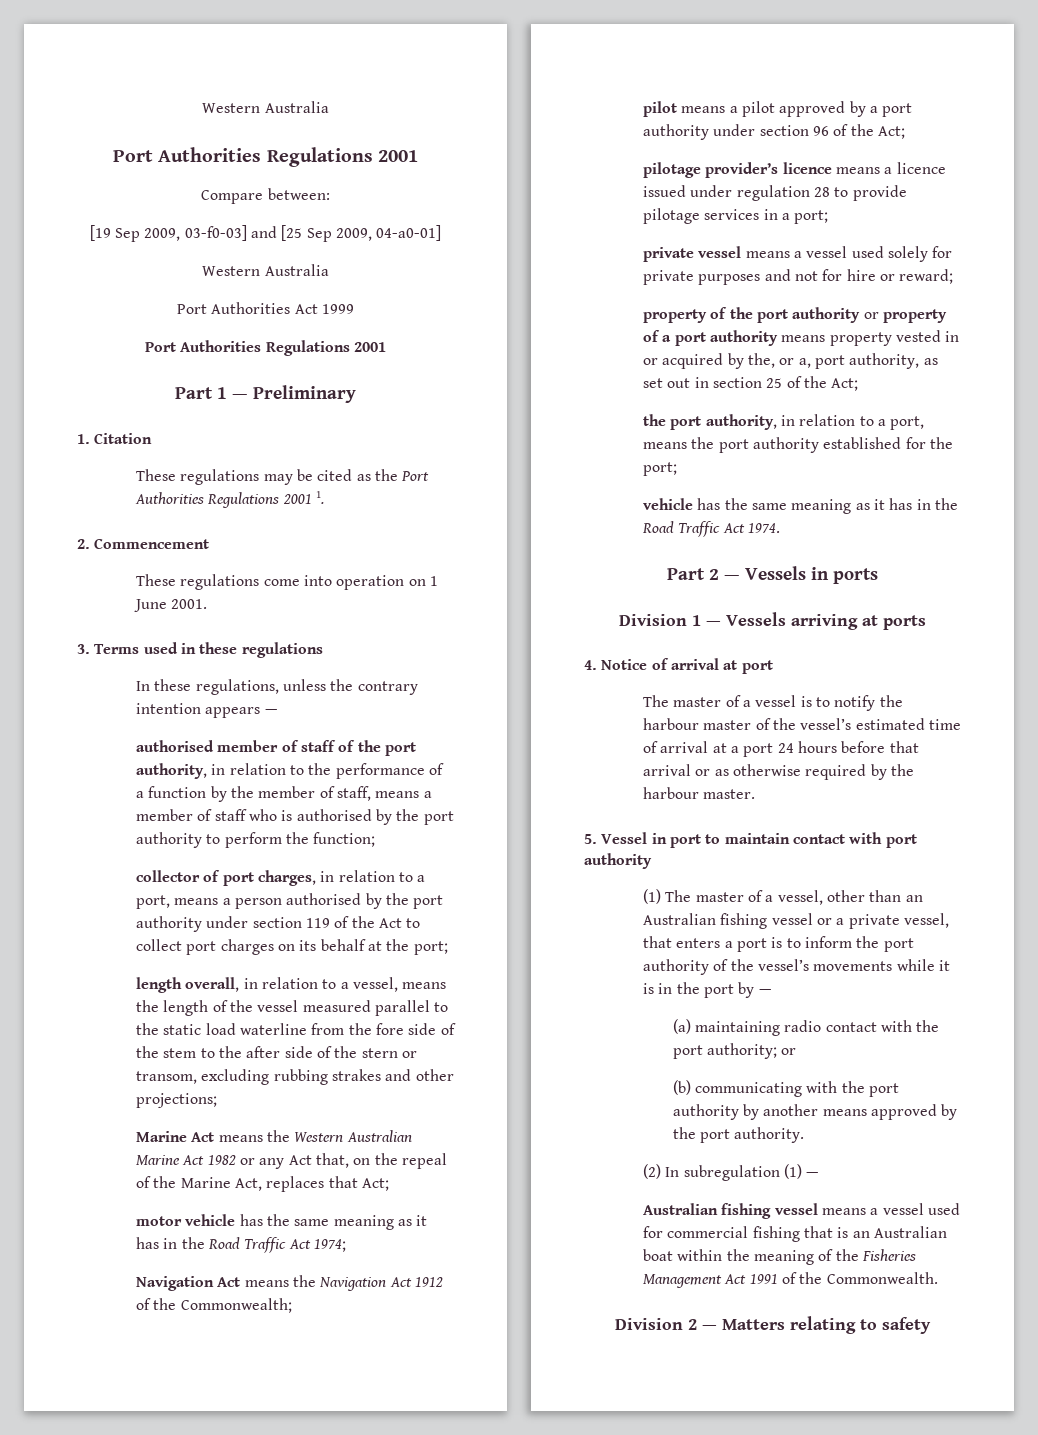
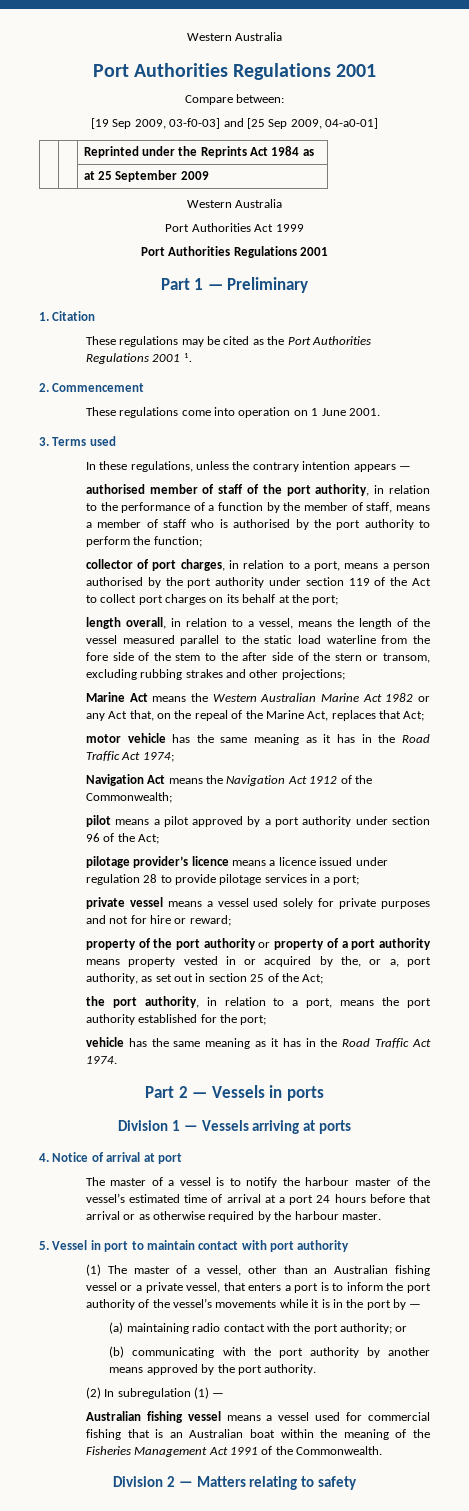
(442, 233) none -> [83,146,314,158] [83,170,209,182] // | | Reprinted under the Reprints Act 1984 as // | | at 25 September 2009
[180,642,323,658] in these regulations -> (116, 441) none

